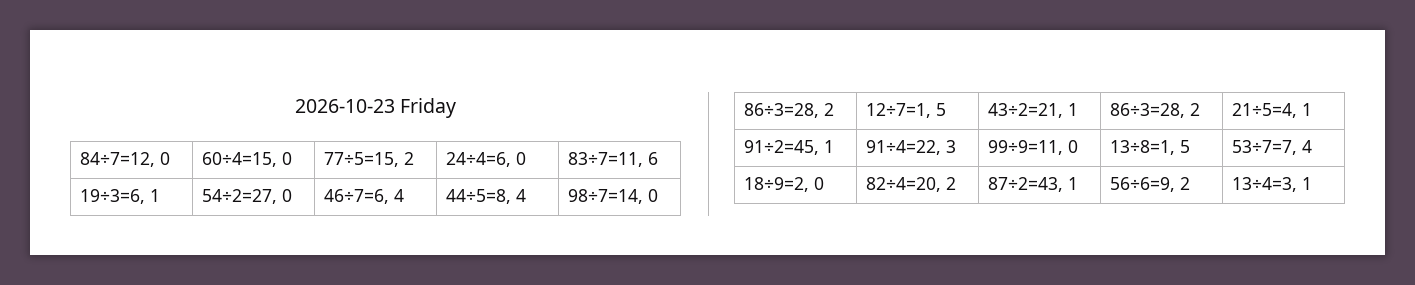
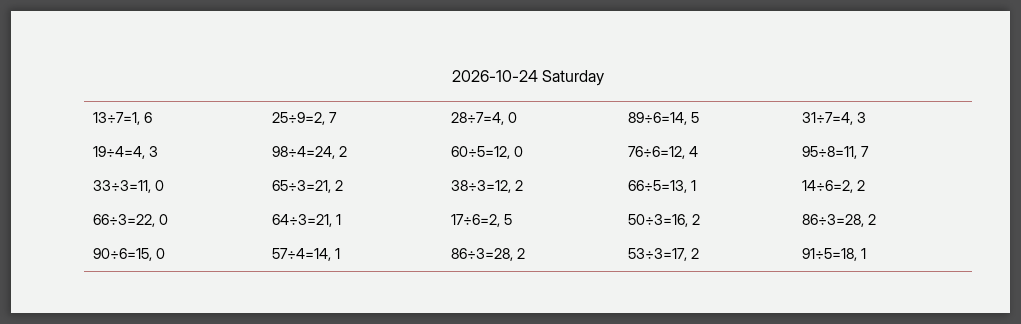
[294,98,457,118] [80,152,171,167] [202,152,293,167] [324,152,415,167] [446,152,527,167] [568,152,659,167] [80,189,161,204] [202,189,293,204] [324,189,405,204] [446,189,527,204] [568,189,659,204] [744,103,835,118] [866,103,947,118] [988,103,1079,118] [1110,103,1201,118] [1232,103,1313,118] [744,140,835,155] [866,140,957,155] [988,140,1079,155] [1110,140,1191,155] [1232,140,1313,155] [744,177,825,192] [866,177,957,192] [988,177,1079,192] [1110,177,1191,192] [1232,177,1313,192] 2026-10-23 Friday // 84÷7=12, 0 | 60÷4=15, 0 | 77÷5=15, 2 | 24÷4=6, 0 | 83÷7=11, 6 // 19÷3=6, 1 | 54÷2=27, 0 | 46÷7=6, 4 | 44÷5=8, 4 | 98÷7=14, 0 // 86÷3=28, 2 | 12÷7=1, 5 | 43÷2=21, 1 | 86÷3=28, 2 | 21÷5=4, 1 // 91÷2=45, 1 | 91÷4=22, 3 | 99÷9=11, 0 | 13÷8=1, 5 | 53÷7=7, 4 // 18÷9=2, 0 | 82÷4=20, 2 | 87÷2=43, 1 | 56÷6=9, 2 | 13÷4=3, 1 -> [451,70,605,86] [92,112,152,125] [271,112,337,125] [450,112,517,125] [627,112,699,125] [801,112,866,125] [92,146,158,159] [271,146,347,159] [450,146,523,159] [627,146,698,159] [801,146,869,159] [92,180,164,193] [271,180,343,193] [450,180,523,193] [627,180,696,193] [801,180,865,193] [92,214,168,227] [271,214,341,227] [450,214,512,227] [627,214,700,227] [801,214,876,227] [92,248,165,261] [271,248,340,261] [450,248,525,261] [627,248,699,261] [801,248,866,261] 2026-10-24 Saturday // 13÷7=1, 6 | 25÷9=2, 7 | 28÷7=4, 0 | 89÷6=14, 5 | 31÷7=4, 3 // 19÷4=4, 3 | 98÷4=24, 2 | 60÷5=12, 0 | 76÷6=12, 4 | 95÷8=11, 7 // 33÷3=11, 0 | 65÷3=21, 2 | 38÷3=12, 2 | 66÷5=13, 1 | 14÷6=2, 2 // 66÷3=22, 0 | 64÷3=21, 1 | 17÷6=2, 5 | 50÷3=16, 2 | 86÷3=28, 2 // 90÷6=15, 0 | 57÷4=14, 1 | 86÷3=28, 2 | 53÷3=17, 2 | 91÷5=18, 1

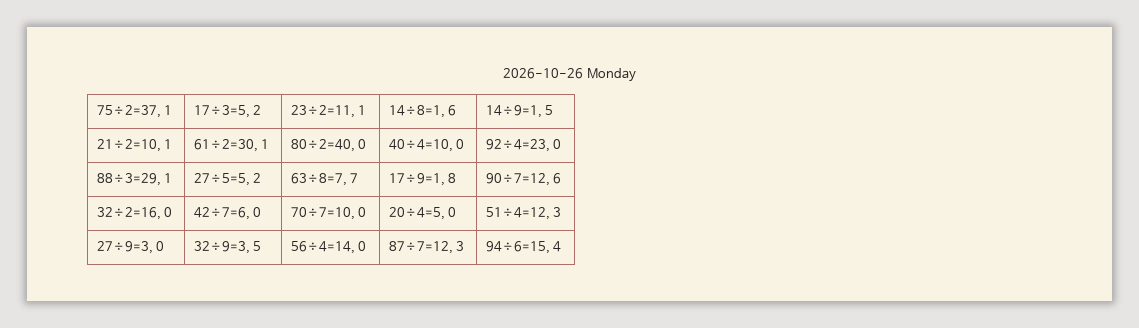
[451,70,605,86] [92,112,152,125] [271,112,337,125] [450,112,517,125] [627,112,699,125] [801,112,866,125] [92,146,158,159] [271,146,347,159] [450,146,523,159] [627,146,698,159] [801,146,869,159] [92,180,164,193] [271,180,343,193] [450,180,523,193] [627,180,696,193] [801,180,865,193] [92,214,168,227] [271,214,341,227] [450,214,512,227] [627,214,700,227] [801,214,876,227] [92,248,165,261] [271,248,340,261] [450,248,525,261] [627,248,699,261] [801,248,866,261] 2026-10-24 Saturday // 13÷7=1, 6 | 25÷9=2, 7 | 28÷7=4, 0 | 89÷6=14, 5 | 31÷7=4, 3 // 19÷4=4, 3 | 98÷4=24, 2 | 60÷5=12, 0 | 76÷6=12, 4 | 95÷8=11, 7 // 33÷3=11, 0 | 65÷3=21, 2 | 38÷3=12, 2 | 66÷5=13, 1 | 14÷6=2, 2 // 66÷3=22, 0 | 64÷3=21, 1 | 17÷6=2, 5 | 50÷3=16, 2 | 86÷3=28, 2 // 90÷6=15, 0 | 57÷4=14, 1 | 86÷3=28, 2 | 53÷3=17, 2 | 91÷5=18, 1 -> [503,68,636,82] [96,105,173,118] [193,105,262,118] [290,105,367,118] [388,105,457,118] [485,105,554,118] [96,139,173,152] [193,139,270,152] [290,139,367,152] [388,139,465,152] [485,139,562,152] [96,173,173,186] [193,173,262,186] [290,173,359,186] [388,173,457,186] [485,173,562,186] [96,207,173,220] [193,207,262,220] [290,207,367,220] [388,207,457,220] [485,207,562,220] [96,241,165,254] [193,241,262,254] [290,241,367,254] [388,241,465,254] [485,241,562,254] 2026-10-26 Monday // 75÷2=37, 1 | 17÷3=5, 2 | 23÷2=11, 1 | 14÷8=1, 6 | 14÷9=1, 5 // 21÷2=10, 1 | 61÷2=30, 1 | 80÷2=40, 0 | 40÷4=10, 0 | 92÷4=23, 0 // 88÷3=29, 1 | 27÷5=5, 2 | 63÷8=7, 7 | 17÷9=1, 8 | 90÷7=12, 6 // 32÷2=16, 0 | 42÷7=6, 0 | 70÷7=10, 0 | 20÷4=5, 0 | 51÷4=12, 3 // 27÷9=3, 0 | 32÷9=3, 5 | 56÷4=14, 0 | 87÷7=12, 3 | 94÷6=15, 4

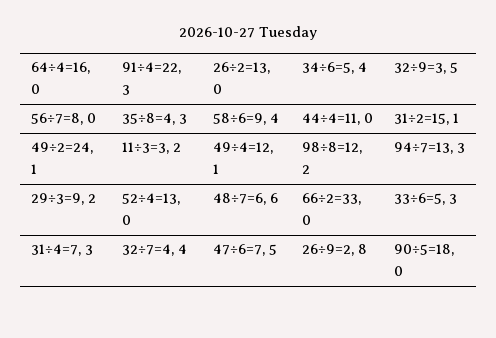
[503,68,636,82] [96,105,173,118] [193,105,262,118] [290,105,367,118] [388,105,457,118] [485,105,554,118] [96,139,173,152] [193,139,270,152] [290,139,367,152] [388,139,465,152] [485,139,562,152] [96,173,173,186] [193,173,262,186] [290,173,359,186] [388,173,457,186] [485,173,562,186] [96,207,173,220] [193,207,262,220] [290,207,367,220] [388,207,457,220] [485,207,562,220] [96,241,165,254] 2026-10-26 Monday // 75÷2=37, 1 | 17÷3=5, 2 | 23÷2=11, 1 | 14÷8=1, 6 | 14÷9=1, 5 // 21÷2=10, 1 | 61÷2=30, 1 | 80÷2=40, 0 | 40÷4=10, 0 | 92÷4=23, 0 // 88÷3=29, 1 | 27÷5=5, 2 | 63÷8=7, 7 | 17÷9=1, 8 | 90÷7=12, 6 // 32÷2=16, 0 | 42÷7=6, 0 | 70÷7=10, 0 | 20÷4=5, 0 | 51÷4=12, 3 // 27÷9=3, 0 -> [179,26,317,40] [30,62,90,74] [30,84,40,94] [121,62,181,74] [121,85,130,95] [212,62,270,74] [212,84,222,94] [301,62,367,74] 2026-10-27 Tuesday // 64÷4=16, 0 | 91÷4=22, 3 | 26÷2=13, 0 | 34÷6=5, 4
[290,241,367,254] [388,241,465,254] [485,241,562,254] | 56÷4=14, 0 | 87÷7=12, 3 | 94÷6=15, 4 -> [30,113,96,125] [121,113,187,125] [212,113,279,125] [301,113,373,125] [393,113,459,125] [30,142,93,154] [30,164,37,174] [121,142,181,154] [212,142,273,154] [212,164,219,174] [301,142,362,154] [301,165,310,174] [393,142,465,154] [30,193,96,205] [121,193,180,205] [121,215,131,225] [212,193,278,205] [301,193,361,205] [301,215,311,225] [393,193,457,205] [30,244,93,256] [121,244,187,256] [212,244,277,256] [301,244,367,256] [393,244,454,256] [393,266,403,276] // 56÷7=8, 0 | 35÷8=4, 3 | 58÷6=9, 4 | 44÷4=11, 0 | 31÷2=15, 1 // 49÷2=24, 1 | 11÷3=3, 2 | 49÷4=12, 1 | 98÷8=12, 2 | 94÷7=13, 3 // 29÷3=9, 2 | 52÷4=13, 0 | 48÷7=6, 6 | 66÷2=33, 0 | 33÷6=5, 3 // 31÷4=7, 3 | 32÷7=4, 4 | 47÷6=7, 5 | 26÷9=2, 8 | 90÷5=18, 0

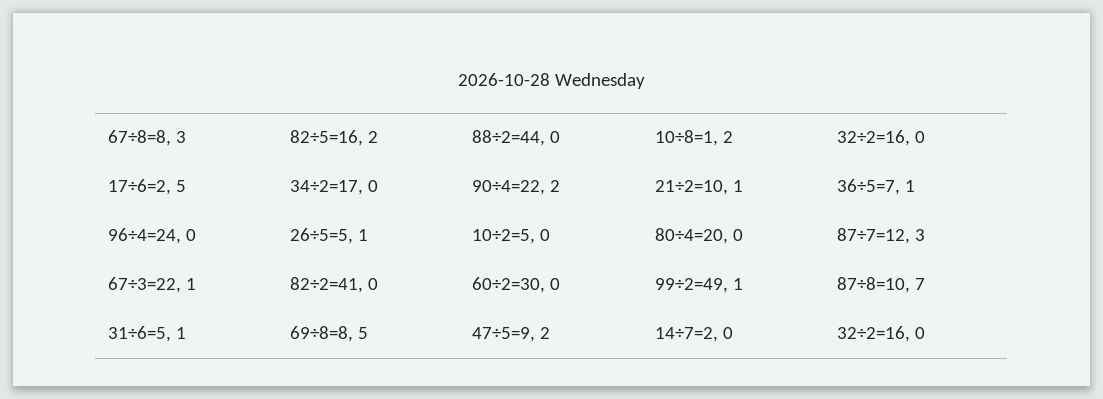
[179,26,317,40] [30,62,90,74] [30,84,40,94] [121,62,181,74] [121,85,130,95] [212,62,270,74] [212,84,222,94] [301,62,367,74] [393,62,458,74] [30,113,96,125] [121,113,187,125] [212,113,279,125] [301,113,373,125] [393,113,459,125] [30,142,93,154] [30,164,37,174] [121,142,181,154] [212,142,273,154] [212,164,219,174] [301,142,362,154] [301,165,310,174] [393,142,465,154] [30,193,96,205] [121,193,180,205] [121,215,131,225] [212,193,278,205] [301,193,361,205] [301,215,311,225] [393,193,457,205] [30,244,93,256] [121,244,187,256] [212,244,277,256] [301,244,367,256] [393,244,454,256] 2026-10-27 Tuesday // 64÷4=16, 0 | 91÷4=22, 3 | 26÷2=13, 0 | 34÷6=5, 4 | 32÷9=3, 5 // 56÷7=8, 0 | 35÷8=4, 3 | 58÷6=9, 4 | 44÷4=11, 0 | 31÷2=15, 1 // 49÷2=24, 1 | 11÷3=3, 2 | 49÷4=12, 1 | 98÷8=12, 2 | 94÷7=13, 3 // 29÷3=9, 2 | 52÷4=13, 0 | 48÷7=6, 6 | 66÷2=33, 0 | 33÷6=5, 3 // 31÷4=7, 3 | 32÷7=4, 4 | 47÷6=7, 5 | 26÷9=2, 8 | 90÷5=18, -> [458,73,645,89] [107,130,186,146] [289,130,378,146] [471,130,560,146] [654,130,733,146] [836,130,925,146] [107,179,186,195] [289,180,378,195] [471,180,560,195] [654,180,743,195] [836,179,915,195] [107,228,196,244] [289,228,368,244] [471,229,550,244] [654,228,743,244] [836,228,925,244] [107,277,196,293] [289,277,378,293] [471,277,560,293] [654,278,743,293] [836,277,925,293] [107,326,186,342] [289,326,368,342] [471,327,550,342] [654,327,733,342] [836,326,910,342] 2026-10-28 Wednesday // 67÷8=8, 3 | 82÷5=16, 2 | 88÷2=44, 0 | 10÷8=1, 2 | 32÷2=16, 0 // 17÷6=2, 5 | 34÷2=17, 0 | 90÷4=22, 2 | 21÷2=10, 1 | 36÷5=7, 1 // 96÷4=24, 0 | 26÷5=5, 1 | 10÷2=5, 0 | 80÷4=20, 0 | 87÷7=12, 3 // 67÷3=22, 1 | 82÷2=41, 0 | 60÷2=30, 0 | 99÷2=49, 1 | 87÷8=10, 7 // 31÷6=5, 1 | 69÷8=8, 5 | 47÷5=9, 2 | 14÷7=2, 0 | 32÷2=16,

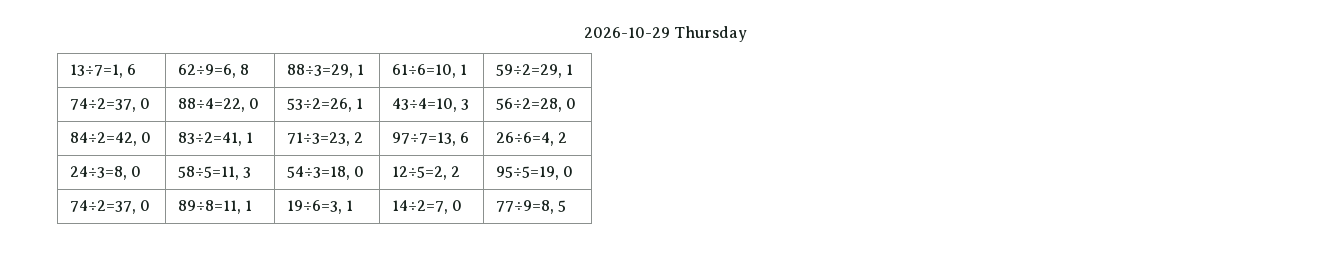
[458,73,645,89] [107,130,186,146] [289,130,378,146] [471,130,560,146] [654,130,733,146] [836,130,925,146] [107,179,186,195] [289,180,378,195] [471,180,560,195] [654,180,743,195] [836,179,915,195] [107,228,196,244] [289,228,368,244] [471,229,550,244] [654,228,743,244] [836,228,925,244] [107,277,196,293] [289,277,378,293] [471,277,560,293] [654,278,743,293] [836,277,925,293] [107,326,186,342] [289,326,368,342] [471,327,550,342] [654,327,733,342] [836,326,925,342] 2026-10-28 Wednesday // 67÷8=8, 3 | 82÷5=16, 2 | 88÷2=44, 0 | 10÷8=1, 2 | 32÷2=16, 0 // 17÷6=2, 5 | 34÷2=17, 0 | 90÷4=22, 2 | 21÷2=10, 1 | 36÷5=7, 1 // 96÷4=24, 0 | 26÷5=5, 1 | 10÷2=5, 0 | 80÷4=20, 0 | 87÷7=12, 3 // 67÷3=22, 1 | 82÷2=41, 0 | 60÷2=30, 0 | 99÷2=49, 1 | 87÷8=10, 7 // 31÷6=5, 1 | 69÷8=8, 5 | 47÷5=9, 2 | 14÷7=2, 0 | 32÷2=16, 0 -> [583,26,748,42] [69,64,136,78] [177,64,249,78] [286,64,364,78] [391,64,467,78] [495,64,573,78] [69,98,150,112] [177,98,259,112] [286,98,363,112] [391,98,469,112] [495,98,576,112] [69,132,151,146] [177,132,253,146] [286,132,363,146] [391,132,469,146] [495,132,567,146] [69,166,141,180] [177,166,251,180] [286,166,364,180] [391,166,460,180] [495,166,573,180] [69,200,150,214] [177,200,252,214] [286,200,353,214] [391,200,462,214] [495,200,566,214] 2026-10-29 Thursday // 13÷7=1, 6 | 62÷9=6, 8 | 88÷3=29, 1 | 61÷6=10, 1 | 59÷2=29, 1 // 74÷2=37, 0 | 88÷4=22, 0 | 53÷2=26, 1 | 43÷4=10, 3 | 56÷2=28, 0 // 84÷2=42, 0 | 83÷2=41, 1 | 71÷3=23, 2 | 97÷7=13, 6 | 26÷6=4, 2 // 24÷3=8, 0 | 58÷5=11, 3 | 54÷3=18, 0 | 12÷5=2, 2 | 95÷5=19, 0 // 74÷2=37, 0 | 89÷8=11, 1 | 19÷6=3, 1 | 14÷2=7, 0 | 77÷9=8, 5

